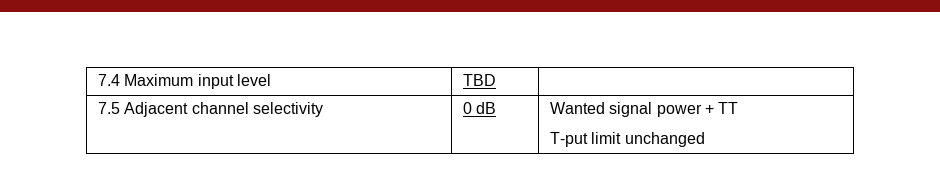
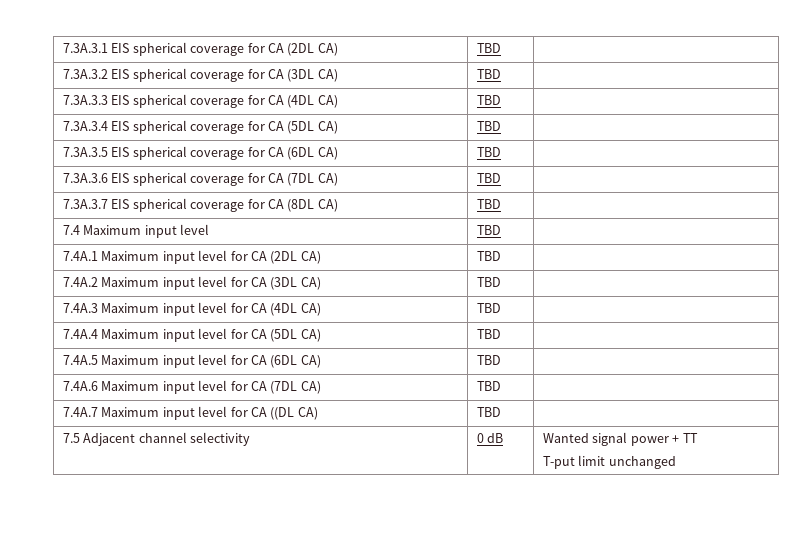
(98, 80) none -> [62,42,338,56] [476,43,501,53] [62,68,338,82] [476,69,501,79] [62,94,338,108] [476,95,501,105] [62,120,338,134] [476,121,501,131] [62,146,338,160] [476,147,501,157] [62,172,338,186] [476,173,501,183] [62,198,338,212] [476,199,501,209] 7.3A.3.1 EIS spherical coverage for CA (2DL CA) | TBD | // 7.3A.3.2 EIS spherical coverage for CA (3DL CA) | TBD | // 7.3A.3.3 EIS spherical coverage for CA (4DL CA) | TBD | // 7.3A.3.4 EIS spherical coverage for CA (5DL CA) | TBD | // 7.3A.3.5 EIS spherical coverage for CA (6DL CA) | TBD | // 7.3A.3.6 EIS spherical coverage for CA (7DL CA) | TBD | // 7.3A.3.7 EIS spherical coverage for CA (8DL CA) | TBD | //
(497, 80) none -> [62,250,321,264] [476,251,501,261] [62,276,321,290] [476,277,501,287] [62,302,321,316] [476,303,501,313] [62,328,321,342] [476,329,501,339] [62,354,321,368] [476,355,501,365] [62,380,321,394] [476,381,501,391] [62,406,318,420] [476,407,501,417] // 7.4A.1 Maximum input level for CA (2DL CA) | TBD | // 7.4A.2 Maximum input level for CA (3DL CA) | TBD | // 7.4A.3 Maximum input level for CA (4DL CA) | TBD | // 7.4A.4 Maximum input level for CA (5DL CA) | TBD | // 7.4A.5 Maximum input level for CA (6DL CA) | TBD | // 7.4A.6 Maximum input level for CA (7DL CA) | TBD | // 7.4A.7 Maximum input level for CA ((DL CA) | TBD |

